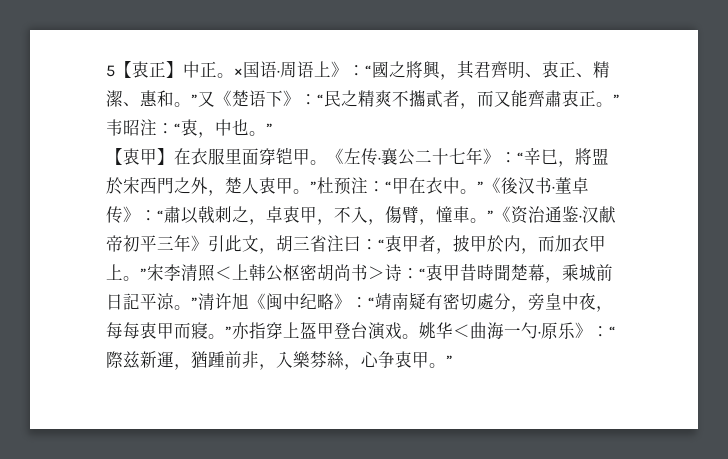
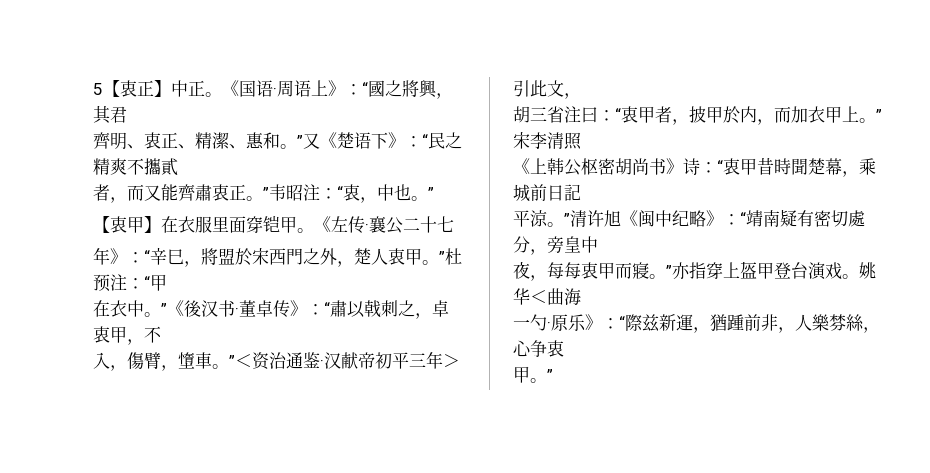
[234,68,243,76] × -> [222,80,239,96] 《
(491, 69) none -> (127, 114) //
(443, 99) none -> (178, 167) //
(466, 156) none -> (454, 224) //
(409, 185) none -> (167, 282) //
(351, 214) none -> (161, 334) //
[436,206,453,223] 憧 -> [178,352,195,369] 墯
[494,206,511,222] 《 -> [235,354,252,367] ＜
[191,235,208,251] 》 -> [443,354,460,367] ＞
(276, 251) none -> (581, 96) //
[215,266,232,279] ＜ -> [513,158,530,174] // 《
[368,266,385,279] ＞ -> [666,158,683,174] 》
(140, 301) none -> (581, 192) //
(579, 301) none -> (598, 244) //
(504, 331) none -> (581, 297) //
[276,351,293,368] 入 -> [795,314,812,331] 人
(412, 359) none -> (564, 348) //

